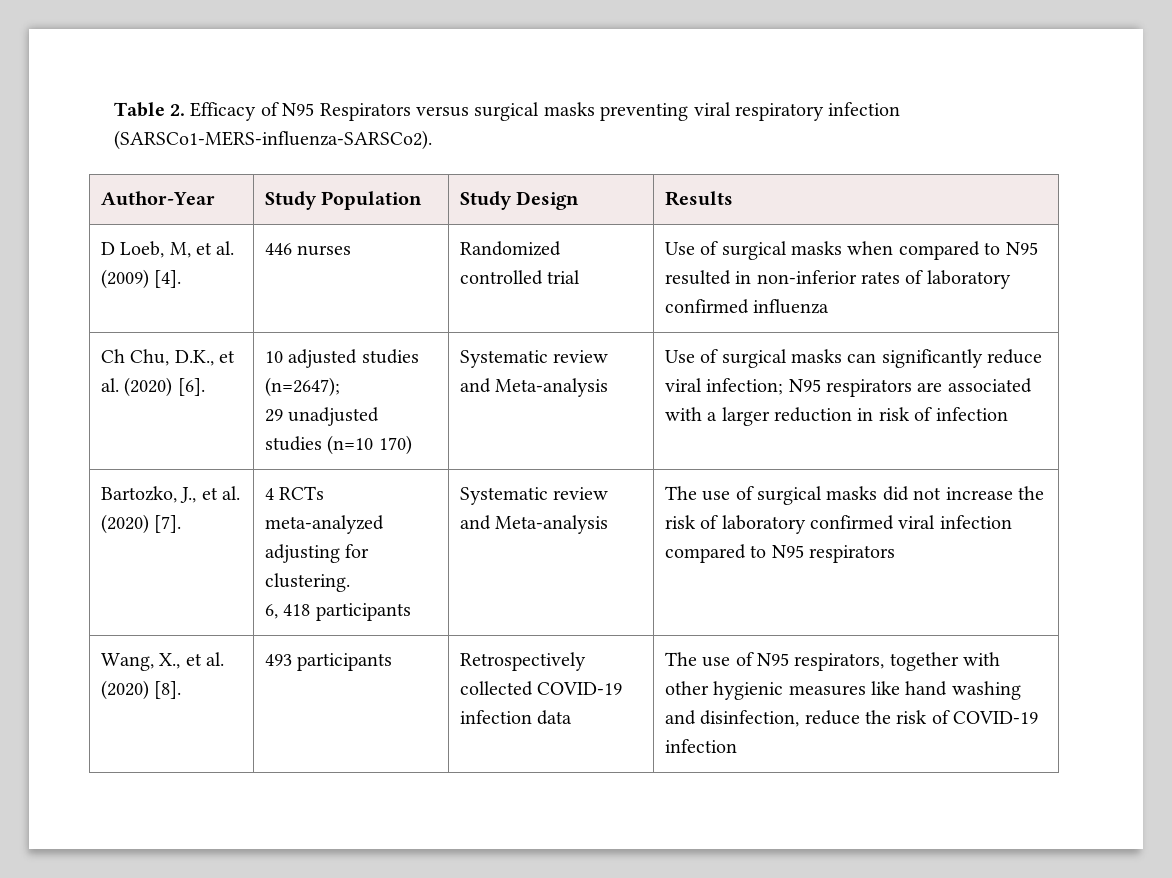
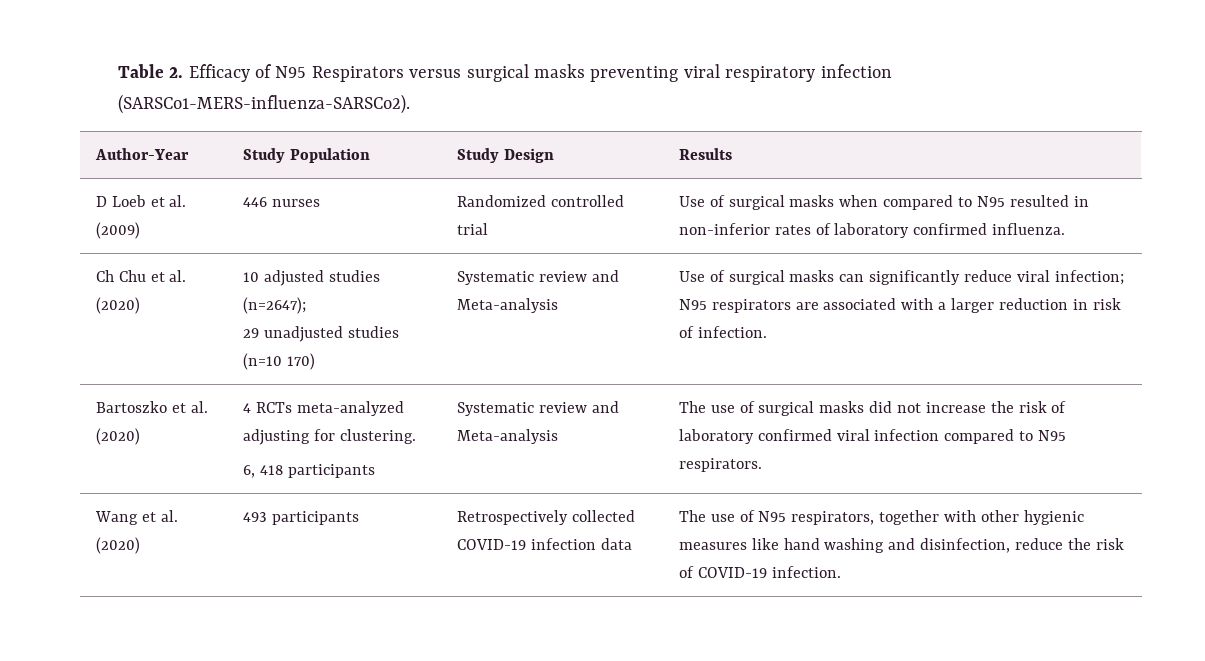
[120,241,191,258] Loeb, M, -> [111,195,146,207] Loeb
[154,270,182,288] [4]. -> (140, 230) none
[753,299,830,314] influenza -> [992,223,1066,235] influenza.
[130,349,235,366] [100,377,205,397] Chu, D.K., et al. (2020) [6]. -> [118,270,187,282] [95,297,140,314] Chu et al. (2020)
[935,407,1008,421] [100,486,240,503] [100,514,182,534] infection // Bartozko, J., et al. (2020) [7]. -> [697,326,767,338] [95,401,208,413] [95,428,140,445] infection. // Bartoszko et al. (2020)
[808,545,895,563] [100,652,224,671] [100,680,182,700] respirators // Wang, X., et al. (2020) [8]. -> [678,458,762,472] [94,510,178,525] [95,537,140,554] respirators. // Wang et al. (2020)
[664,739,737,753] infection -> [771,566,841,578] infection.

